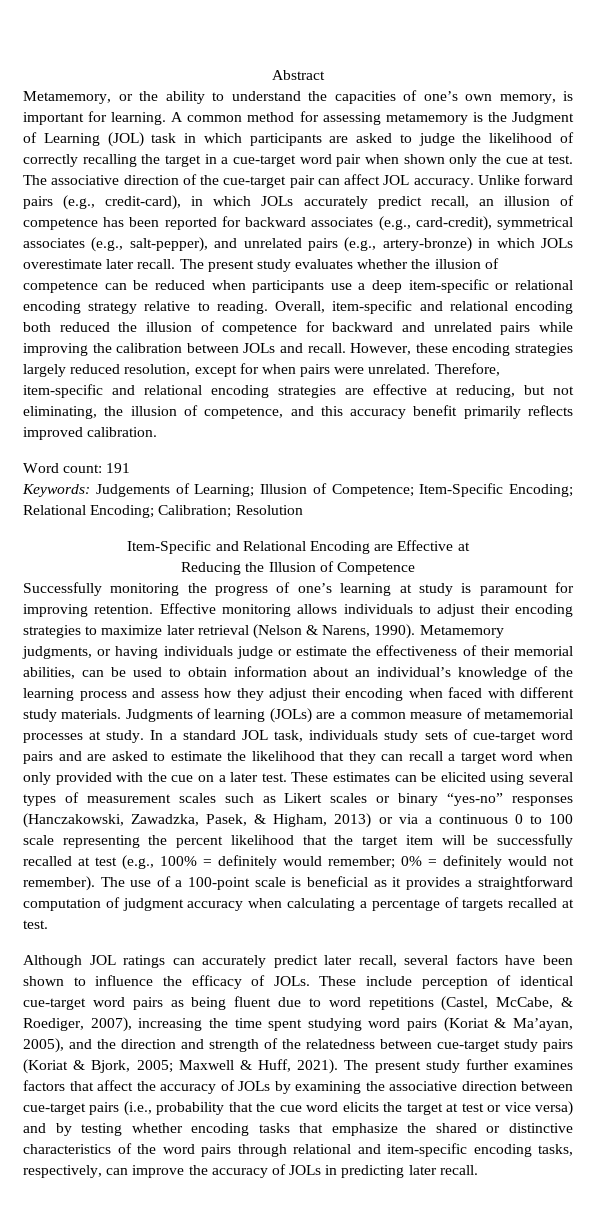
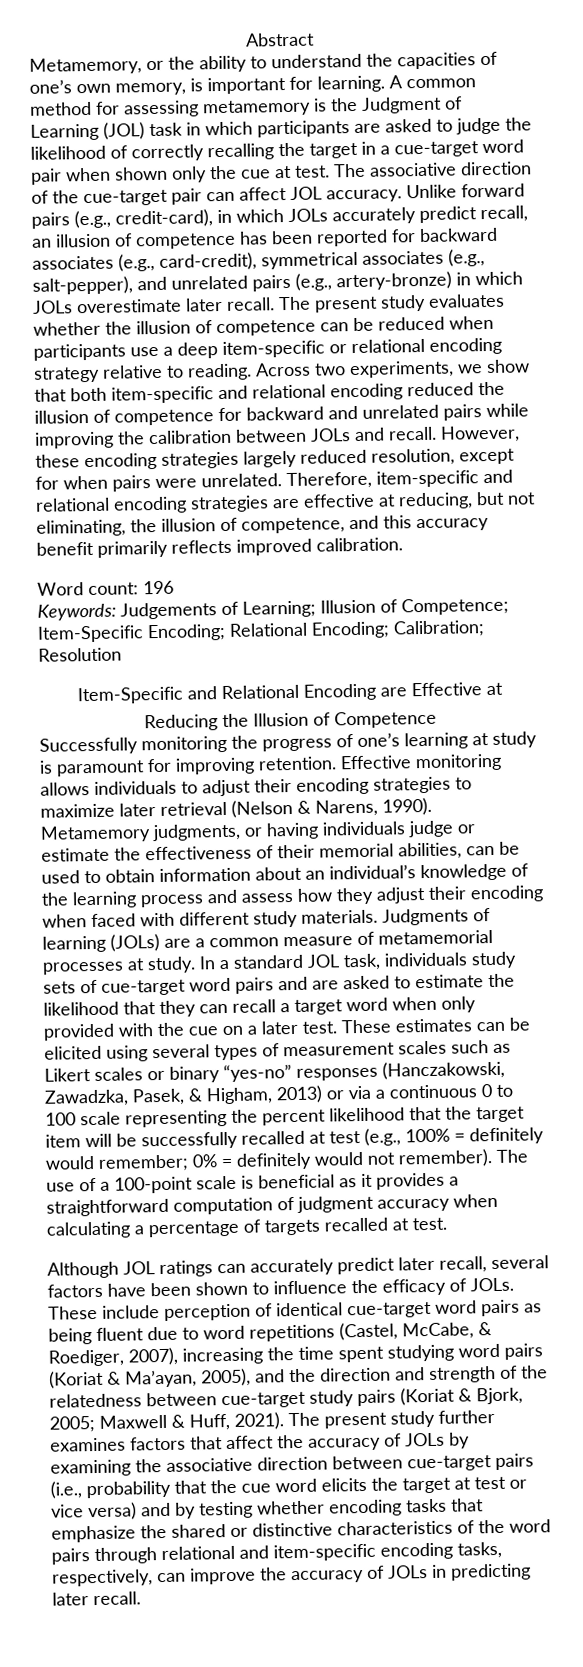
[275,300,573,314] [23,322,51,332] Overall, item-specific and relational encoding both -> [255,359,530,379] [34,383,403,404] Across two experiments, we show that both item-specific and relational encoding
[106,463,131,473] 191 -> [143,580,174,595] 196

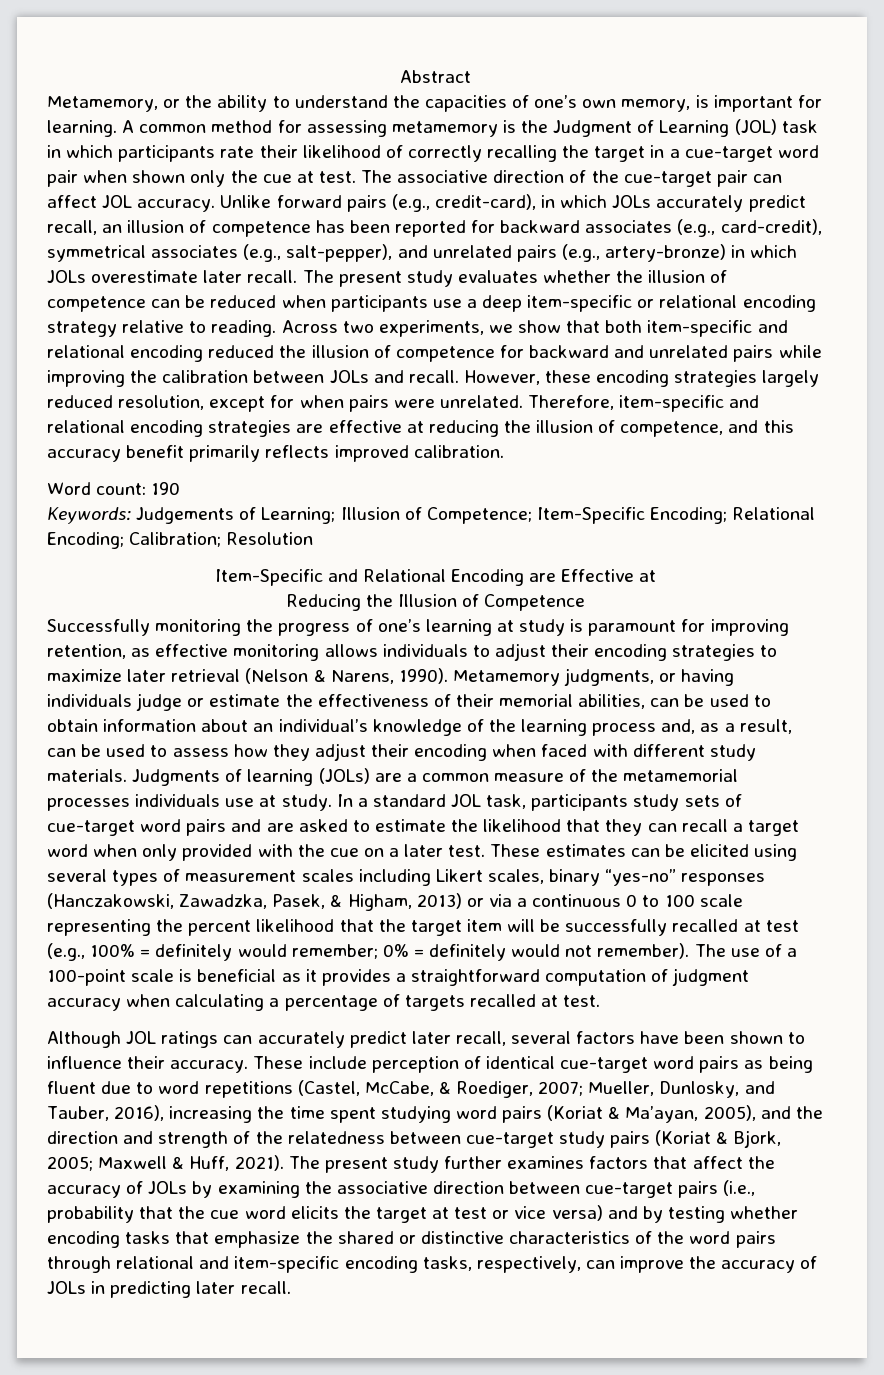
[354,117,532,135] are asked to judge the -> [220,145,298,158] rate their
[398,491,536,510] [36,519,126,537] reducing, but not eliminating, -> [428,420,499,437] reducing
[143,580,174,595] 196 -> [151,482,181,495] 190
[258,755,412,771] retention. Effective -> [47,644,229,659] retention, as effective
[207,889,238,904] and -> [661,719,792,734] [47,744,168,757] and, as a result, can be used to
(375, 938) none -> [591,769,619,782] the
(124, 968) none -> [135,794,255,807] individuals use
[384,952,467,967] individuals -> [531,794,629,811] participants
[451,1040,511,1054] [44,1067,165,1082] such as Likert scales or -> [358,869,544,886] including Likert scales,
[351,1277,514,1296] the efficacy of JOLs. -> [127,1056,249,1073] their accuracy.
[128,1347,178,1366] 2007), -> [538,1081,775,1098] [47,1105,165,1121] 2007; Mueller, Dunlosky, and Tauber, 2016),

